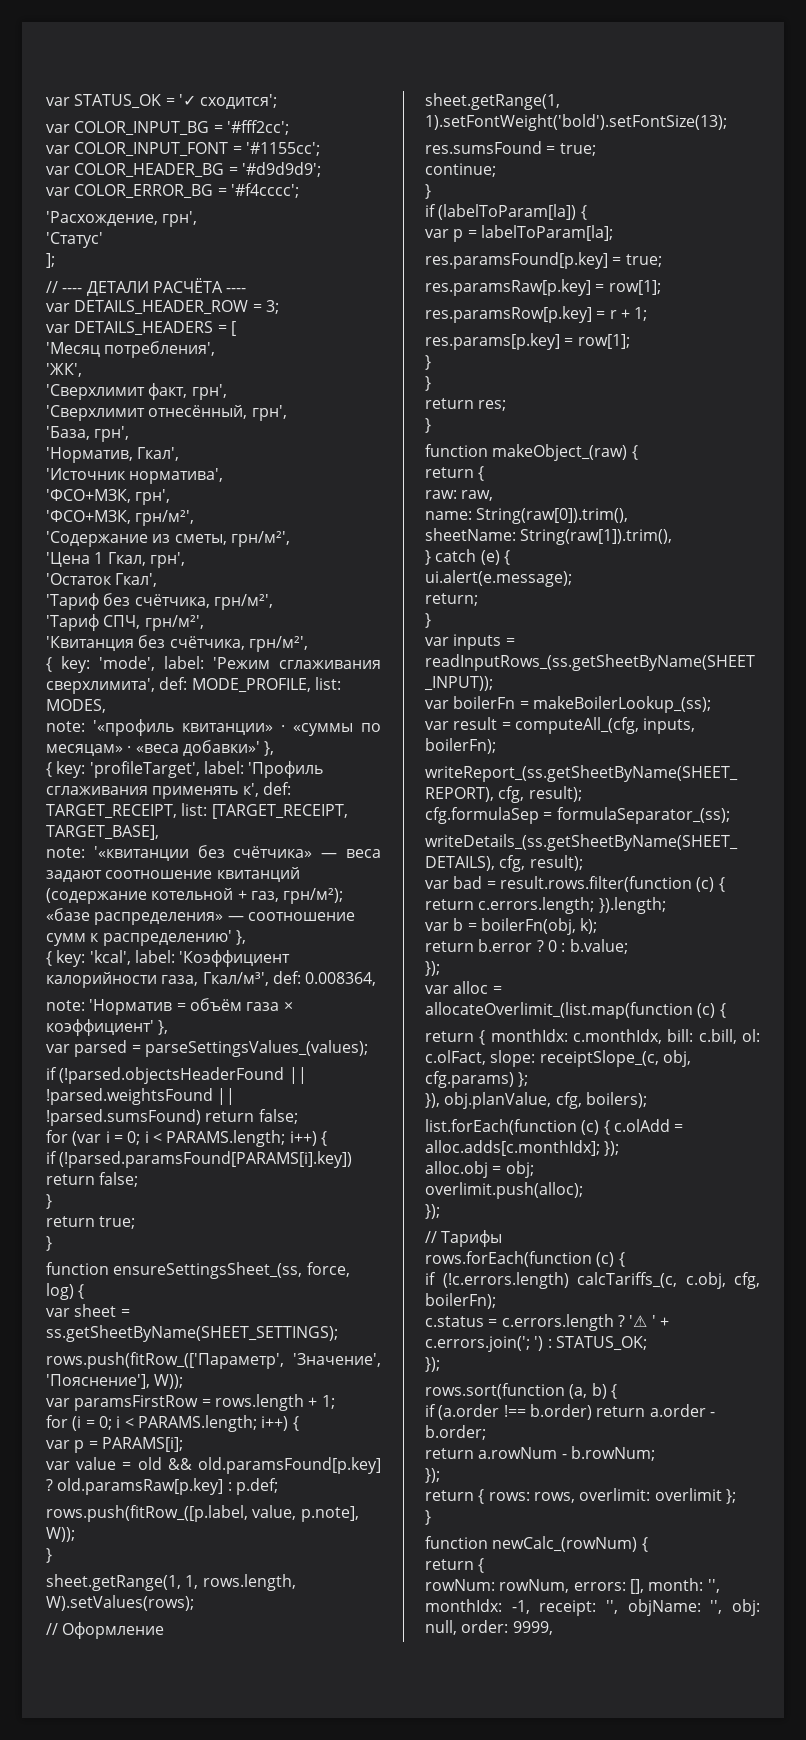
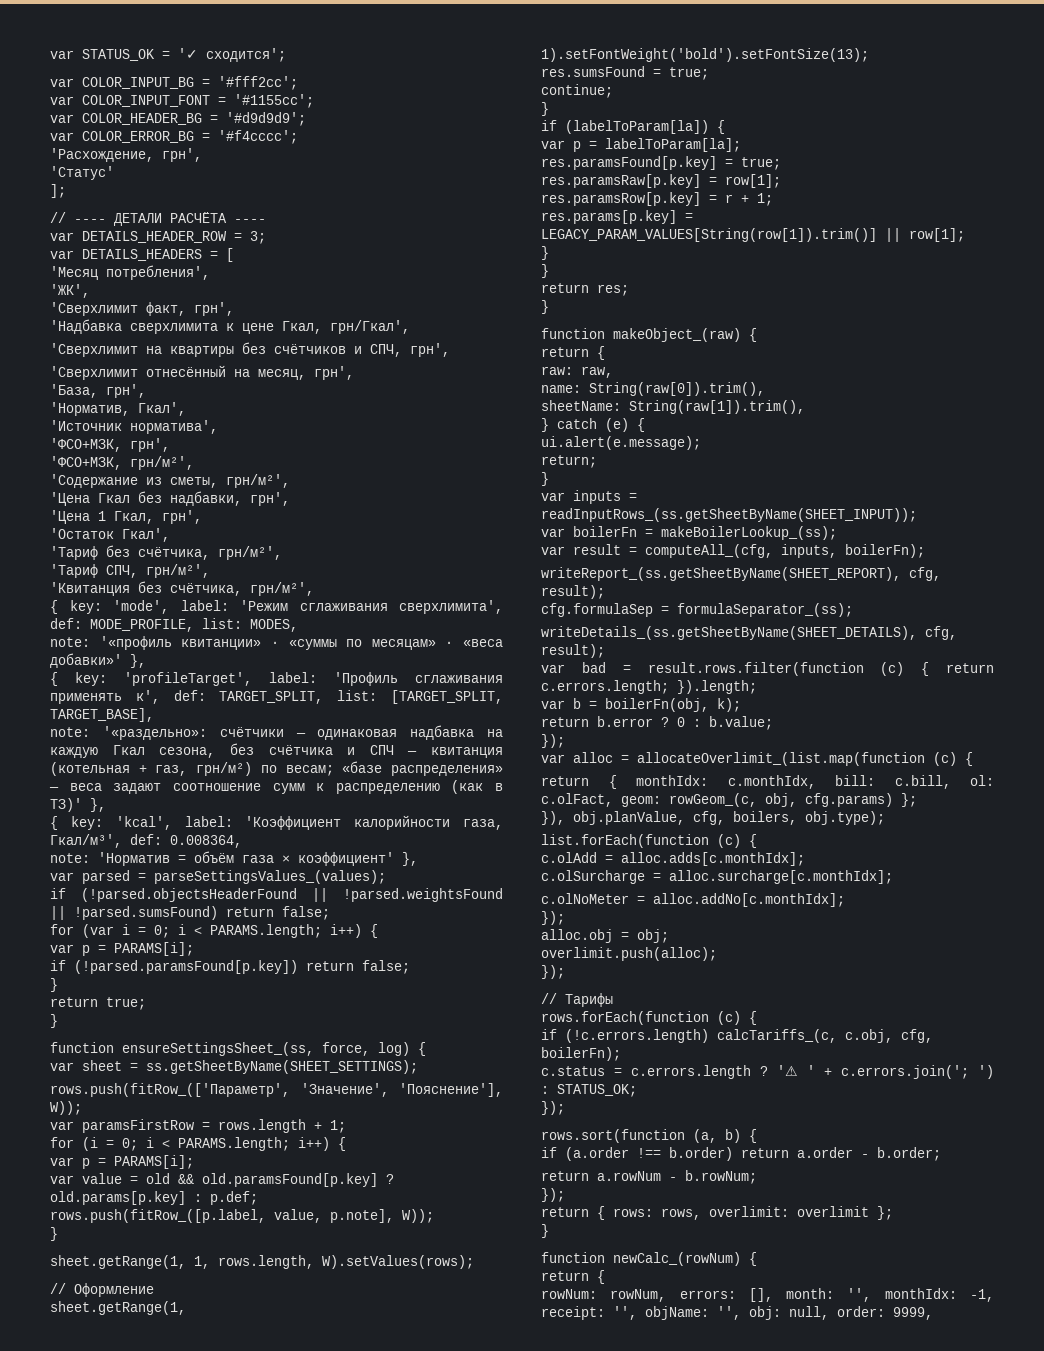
[46,405,248,421] 'Сверхлимит отнесённый, -> [50,319,410,334] [50,342,450,357] [50,365,306,380] 'Надбавка сверхлимита к цене Гкал, грн/Гкал', // 'Сверхлимит на квартиры без счётчиков и СПЧ, грн', // 'Сверхлимит отнесённый на месяц,
(290, 539) none -> [50,491,290,506] // 'Цена Гкал без надбавки, грн',
[46,803,348,819] TARGET_RECEIPT, list: [TARGET_RECEIPT, -> [219,690,503,704] TARGET_SPLIT, list: [TARGET_SPLIT,
[93,845,382,861] [46,867,300,882] [46,888,344,904] [46,908,355,925] [46,930,232,946] '«квитанции без счётчика» — веса задают соотношение квитанций (содержание котельной + газ, грн/м²); «базе распределения» — соотношение сумм к распределению' -> [102,725,503,740] [50,743,503,758] [50,761,503,776] [49,780,503,794] [50,798,82,812] '«раздельно»: счётчики — одинаковая надбавка на каждую Гкал сезона, без счётчика и СПЧ — квитанция (котельная + газ, грн/м²) по весам; «базе распределения» — веса задают соотношение сумм к распределению (как в ТЗ)'
[46,1151,353,1168] // if (!parsed.paramsFound[PARAMS[i].key]) -> [50,942,194,956] [50,960,298,974] // var p = PARAMS[i]; // if (!parsed.paramsFound[p.key])
[57,1478,224,1495] old.paramsRaw[p.key] -> [50,1191,186,1205] old.params[p.key]
(574, 342) none -> [541,228,901,242] LEGACY_PARAM_VALUES[String(row[1]).trim()] ||
[490,1050,659,1067] slope: receiptSlope_(c, -> [621,793,757,807] geom: rowGeom_(c,
[585,1092,647,1108] boilers); -> [733,811,885,825] boilers, obj.type);
(610, 1127) none -> (757, 841) //
(600, 1148) none -> [541,870,893,884] [541,893,845,907] // c.olSurcharge = alloc.surcharge[c.monthIdx]; // c.olNoMeter = alloc.addNo[c.monthIdx]; //

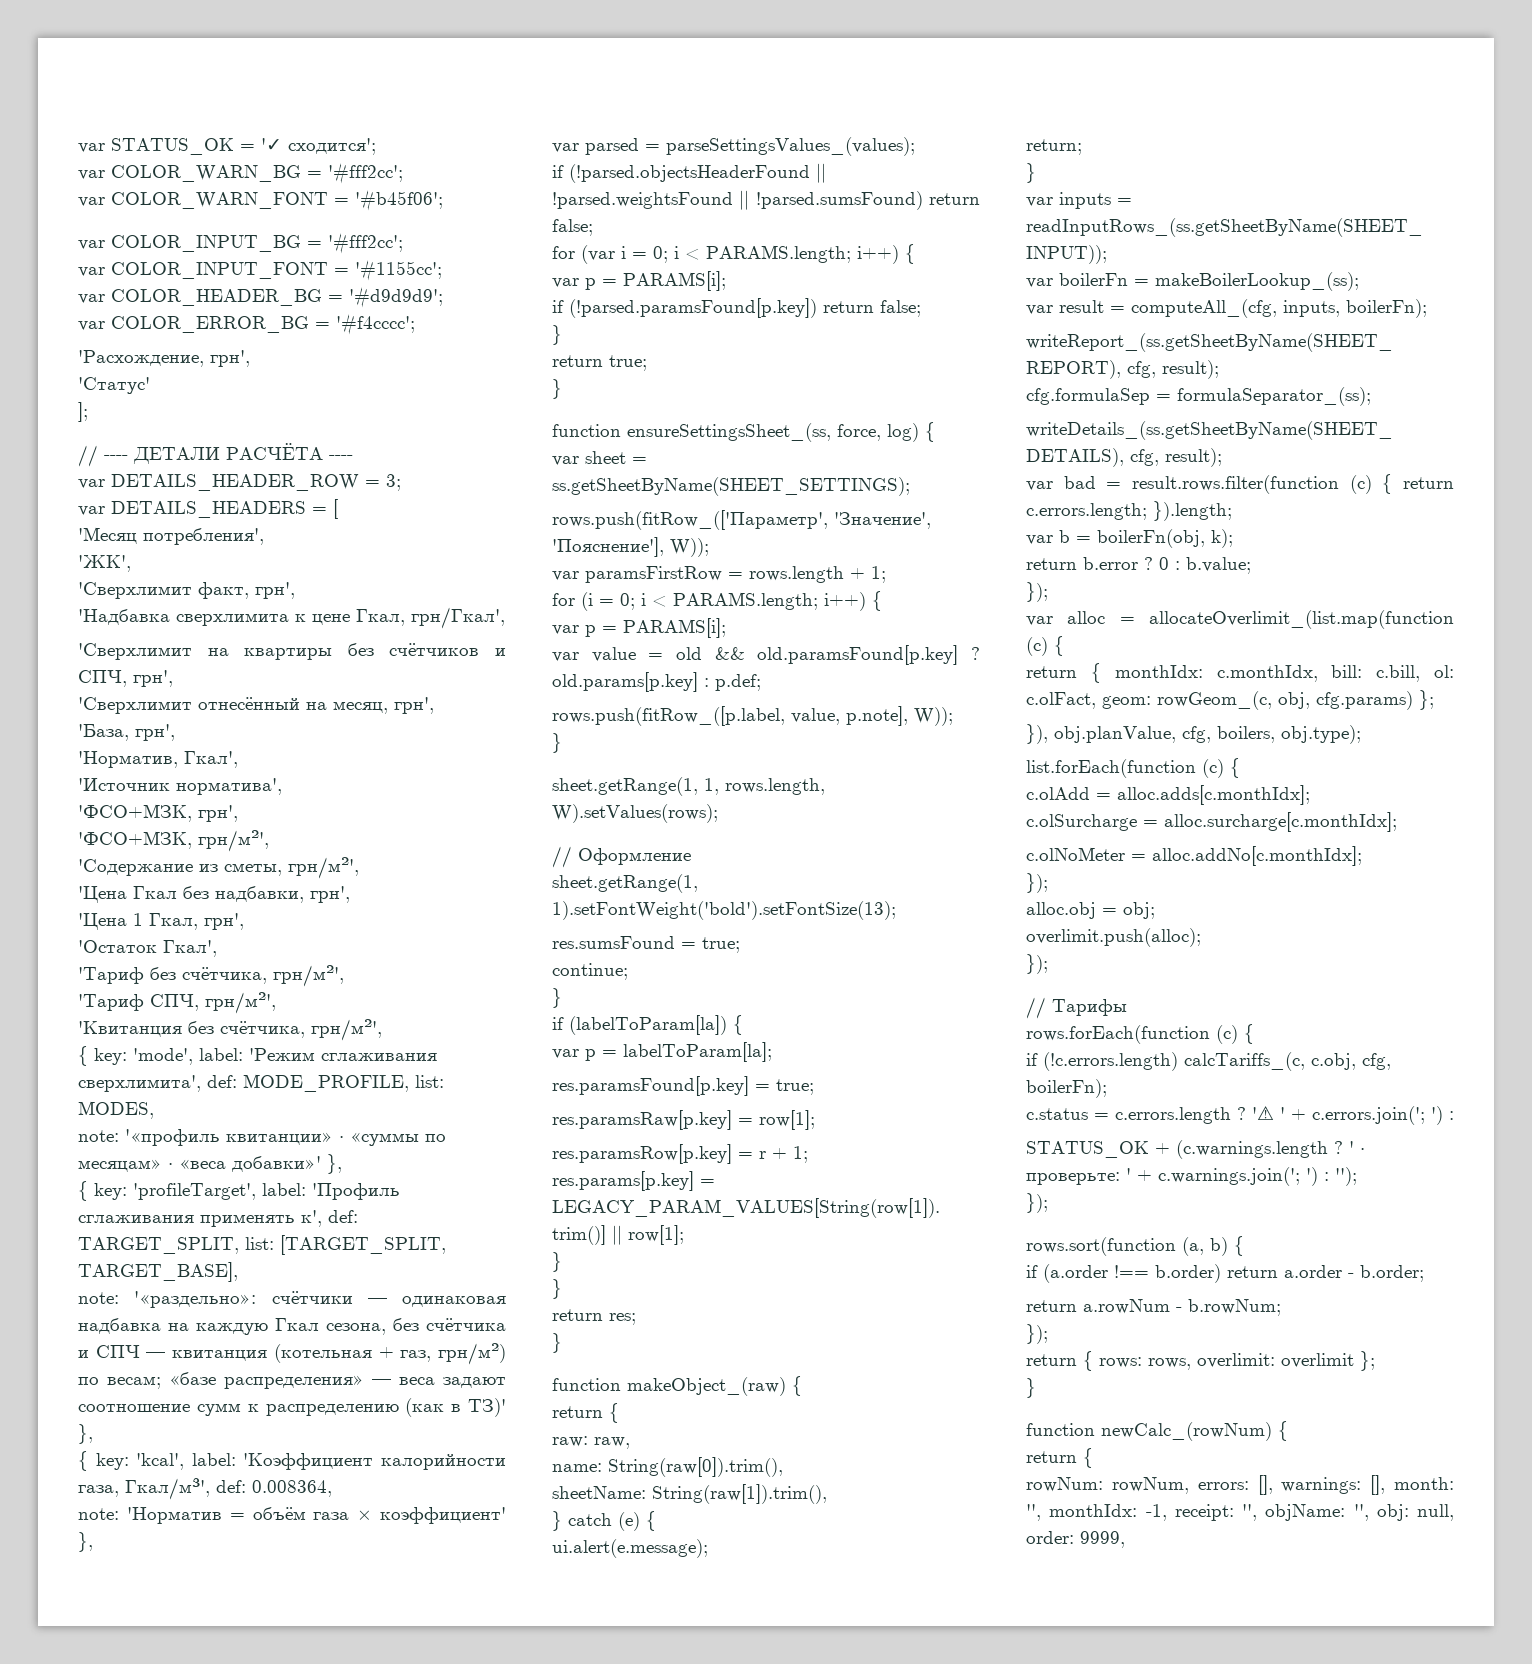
(286, 55) none -> [78,163,403,184] [78,190,443,211] // var COLOR_WARN_BG = '#fff2cc'; // var COLOR_WARN_FONT = '#b45f06';
[557,1084,637,1097] STATUS_OK; -> [1026,1140,1365,1159] [1026,1167,1357,1186] // STATUS_OK + (c.warnings.length ? ' · проверьте: ' + c.warnings.join('; ') : '');
(773, 1295) none -> [1281,1475,1386,1495] warnings: [],

